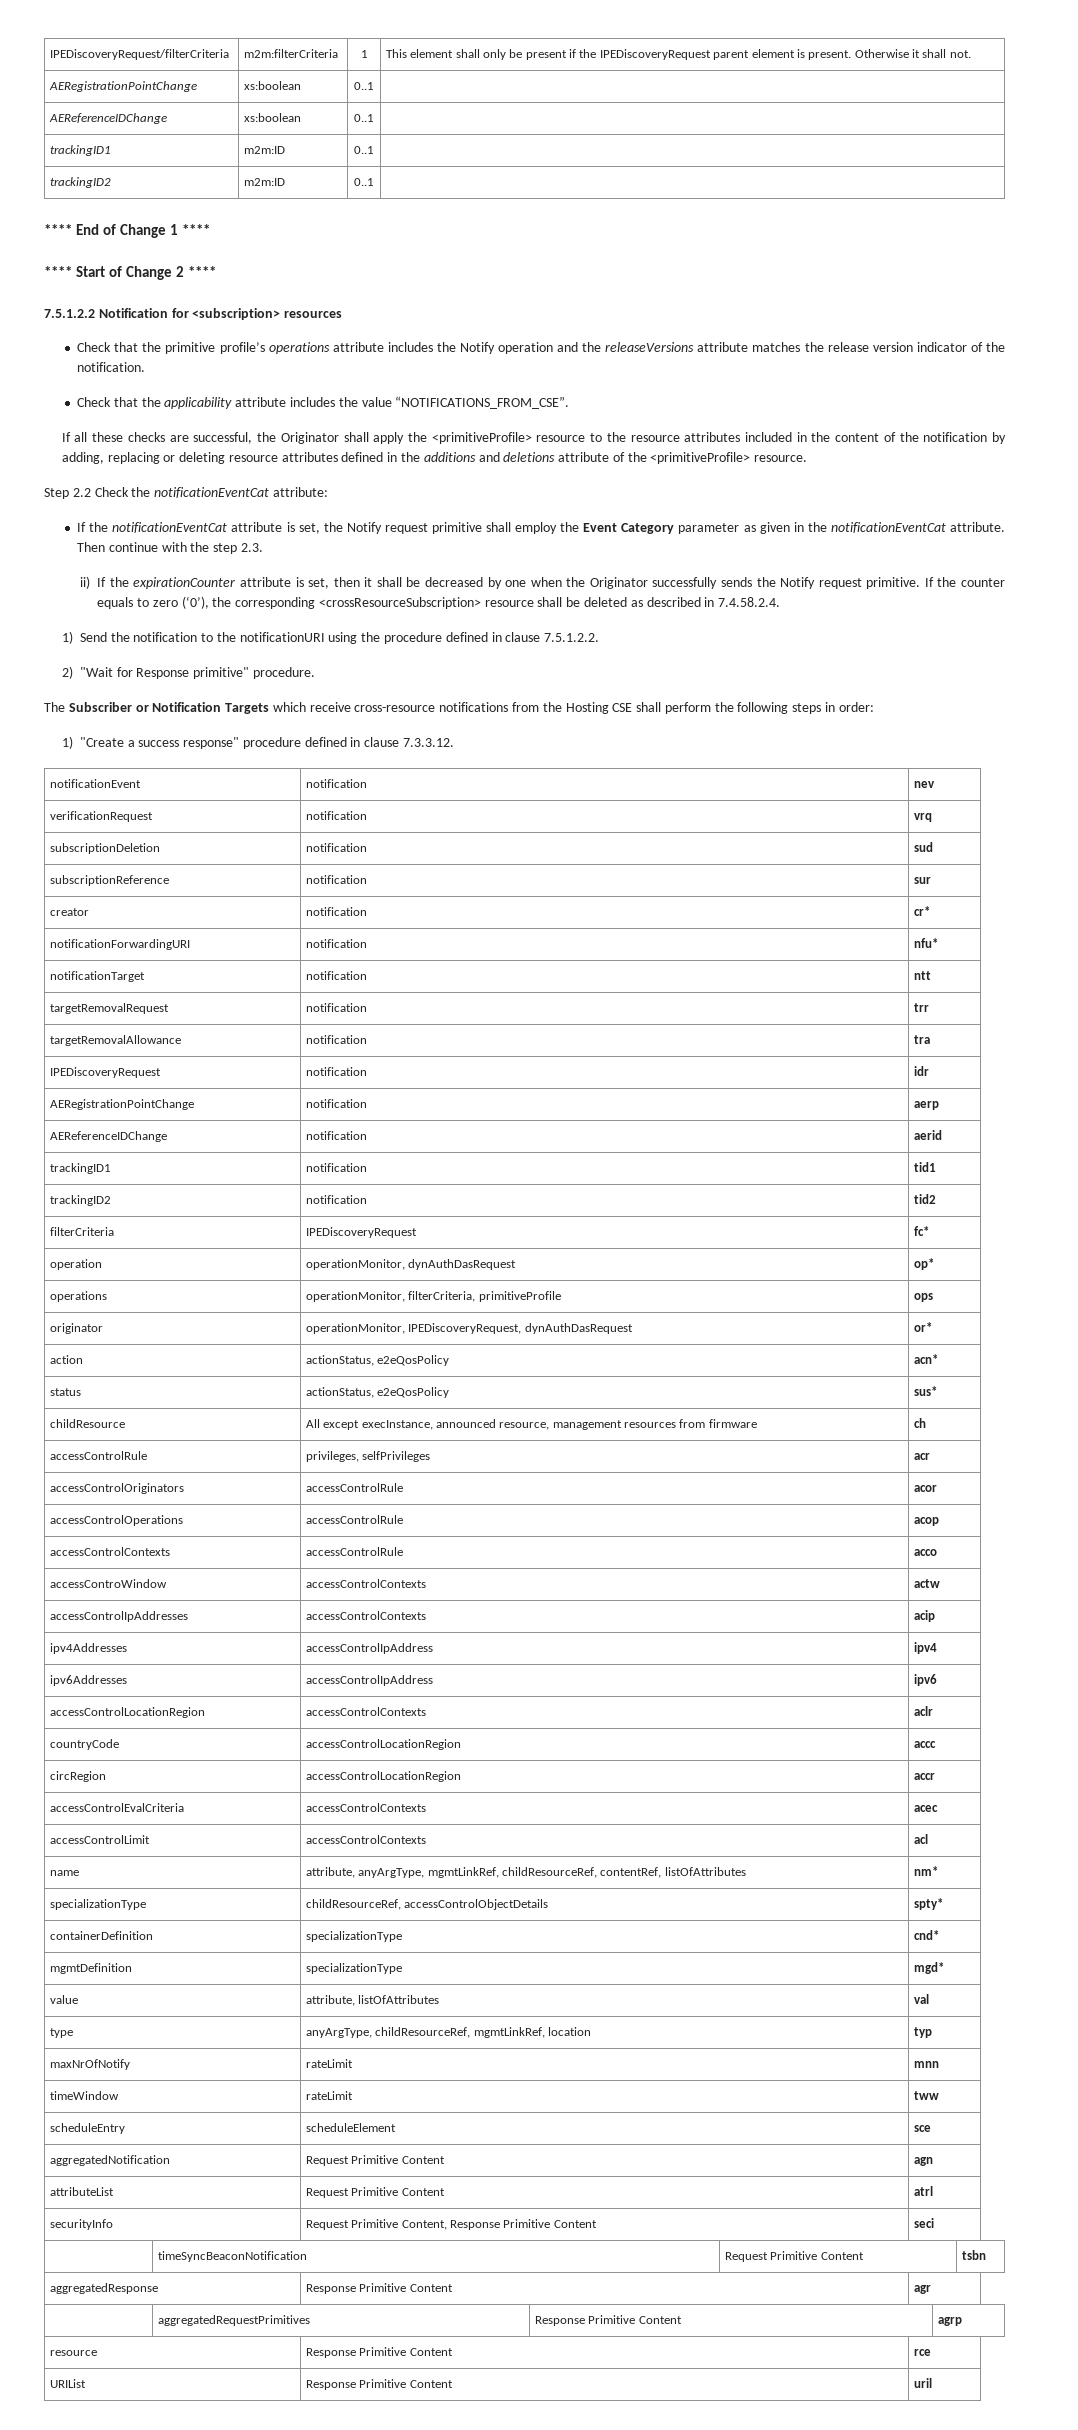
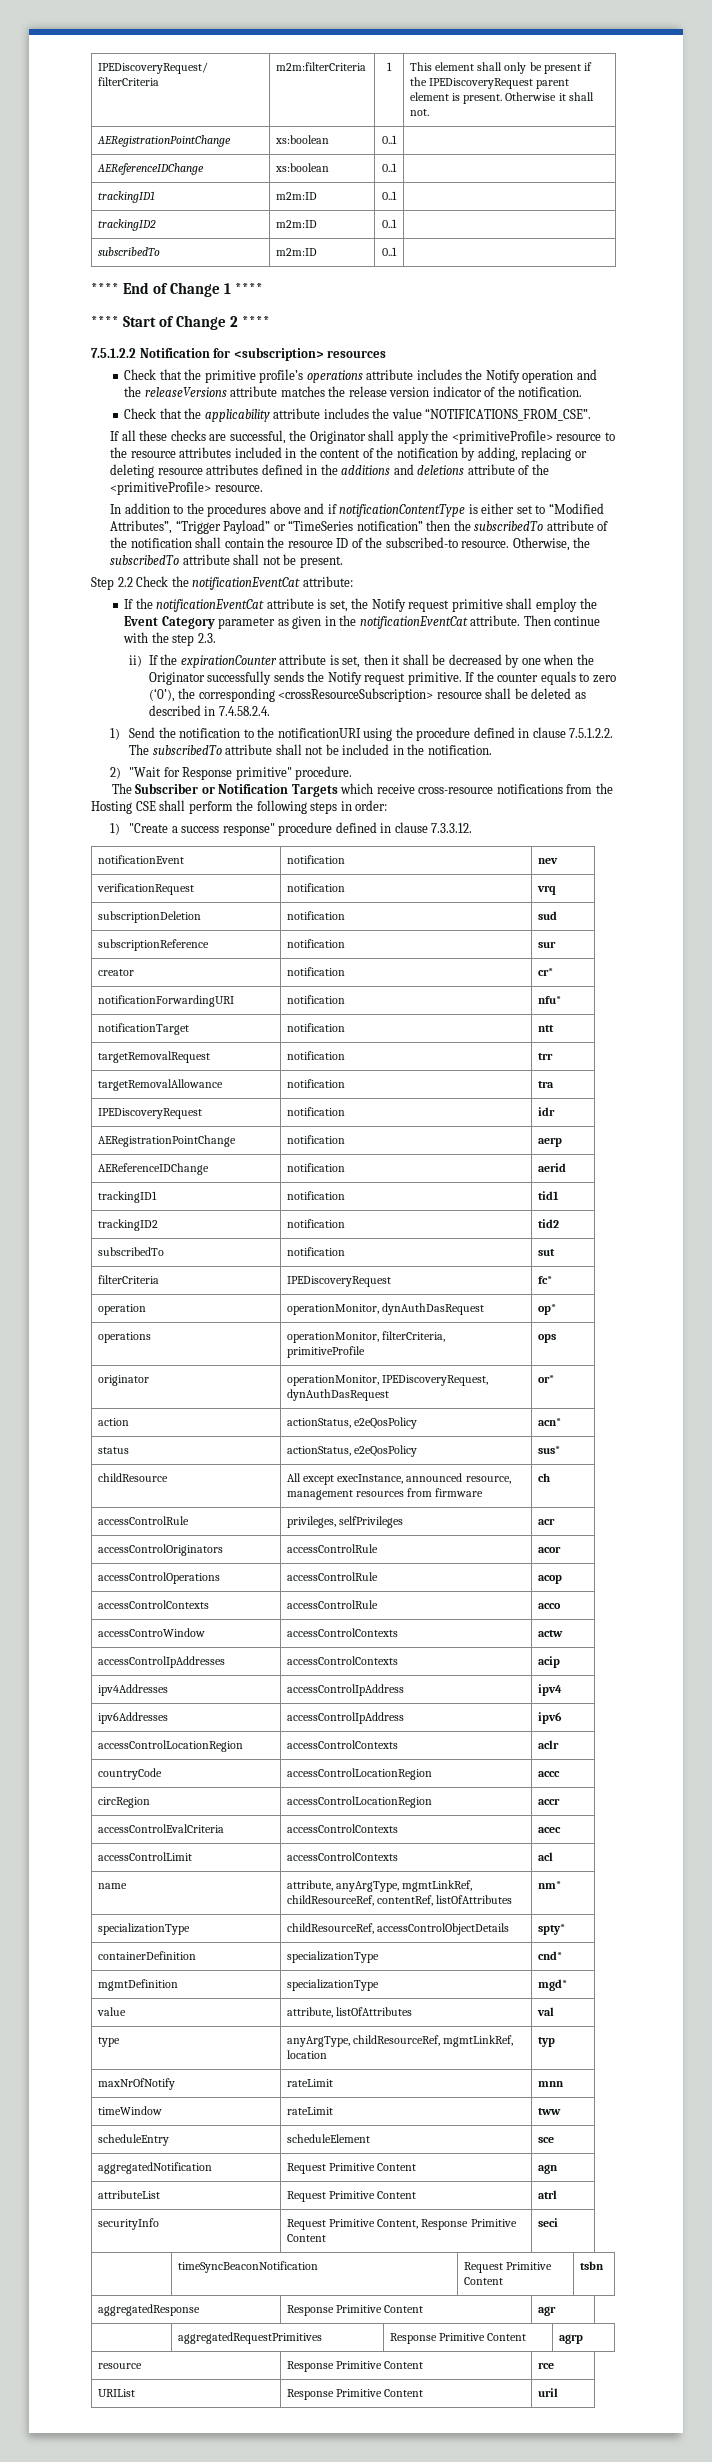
(374, 182) none -> [98,247,161,256] [276,248,318,256] [382,247,397,256] // subscribedTo | m2m:ID | 0..1 |
(808, 458) none -> [110,503,604,517] [110,520,609,534] [110,537,591,551] [110,554,343,568] // In addition to the procedures above and if notificationContentType is either set to “Modified Attributes”, “Trigger Payload” or “TimeSeries notification” then the subscribedTo attribute of the notification shall contain the resource ID of the subscribed-to resource. Otherwise, the subscribedTo attribute shall not be present.
(600, 637) none -> [129,744,492,755] The subscribedTo attribute shall not be included in the notification.
(936, 1199) none -> [98,1247,165,1256] [287,1247,346,1256] [538,1249,556,1256] // subscribedTo | notification | sut

